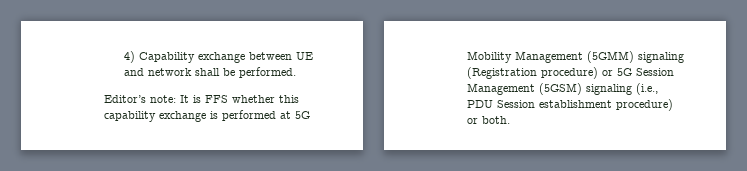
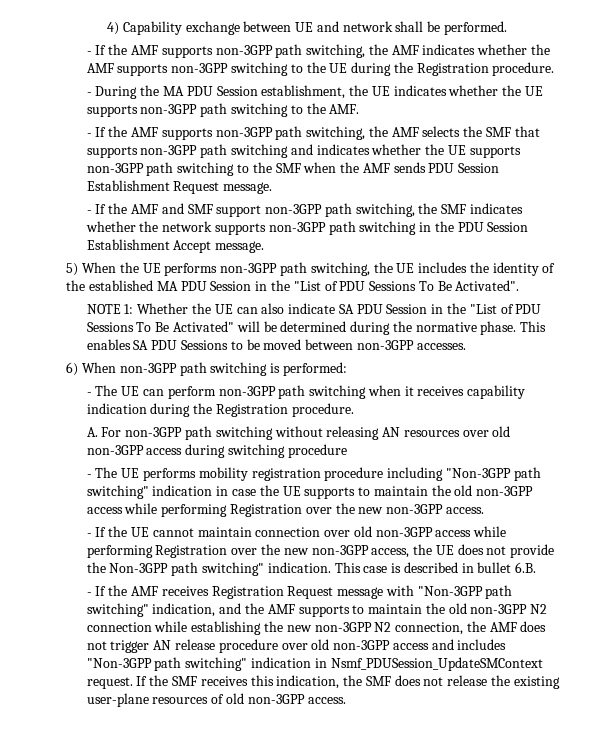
[103,95,299,103] [103,110,310,122] [466,51,684,63] [466,67,674,79] [466,83,658,95] [466,99,673,111] [466,116,510,124] Editor’s note: It is FFS whether this capability exchange is performed at 5G Mobility Management (5GMM) signaling (Registration procedure) or 5G Session Management (5GSM) signaling (i.e., PDU Session establishment procedure) or both. -> [86,44,551,58] [86,62,555,76] [86,85,544,99] [86,103,360,117] [86,126,540,140] [86,144,521,158] [86,162,500,176] [86,180,273,194] [86,203,524,217] [85,221,529,235] [86,239,265,253] [66,262,556,276] [66,280,520,291] [86,303,542,314] [86,321,547,335] [86,339,466,350] [66,362,348,376] [86,385,526,399] [86,403,354,417] [86,426,511,440] [86,444,347,458] [86,467,541,481] [86,485,534,499] [86,503,484,517] [86,526,507,537] [86,544,555,558] [86,562,537,576] [86,585,513,599] [86,603,548,617] [86,621,547,635] [86,639,507,653] [86,657,543,671] [86,675,560,689] [86,693,346,707] - If the AMF supports non-3GPP path switching, the AMF indicates whether the AMF supports non-3GPP switching to the UE during the Registration procedure. // - During the MA PDU Session establishment, the UE indicates whether the UE supports non-3GPP path switching to the AMF. // - If the AMF supports non-3GPP path switching, the AMF selects the SMF that supports non-3GPP path switching and indicates whether the UE supports non-3GPP path switching to the SMF when the AMF sends PDU Session Establishment Request message. // - If the AMF and SMF support non-3GPP path switching, the SMF indicates whether the network supports non-3GPP path switching in the PDU Session Establishment Accept message. // 5) When the UE performs non-3GPP path switching, the UE includes the identity of the established MA PDU Session in the "List of PDU Sessions To Be Activated". // NOTE 1: Whether the UE can also indicate SA PDU Session in the "List of PDU Sessions To Be Activated" will be determined during the normative phase. This enables SA PDU Sessions to be moved between non-3GPP accesses. // 6) When non-3GPP path switching is performed: // - The UE can perform non-3GPP path switching when it receives capability indication during the Registration procedure. // A. For non-3GPP path switching without releasing AN resources over old non-3GPP access during switching procedure // - The UE performs mobility registration procedure including "Non-3GPP path switching" indication in case the UE supports to maintain the old non-3GPP access while performing Registration over the new non-3GPP access. // - If the UE cannot maintain connection over old non-3GPP access while performing Registration over the new non-3GPP access, the UE does not provide the Non-3GPP path switching" indication. This case is described in bullet 6.B. // - If the AMF receives Registration Request message with "Non-3GPP path switching" indication, and the AMF supports to maintain the old non-3GPP N2 connection while establishing the new non-3GPP N2 connection, the AMF does not trigger AN release procedure over old non-3GPP access and includes "Non-3GPP path switching" indication in Nsmf_PDUSession_UpdateSMContext request. If the SMF receives this indication, the SMF does not release the existing user-plane resources of old non-3GPP access.

